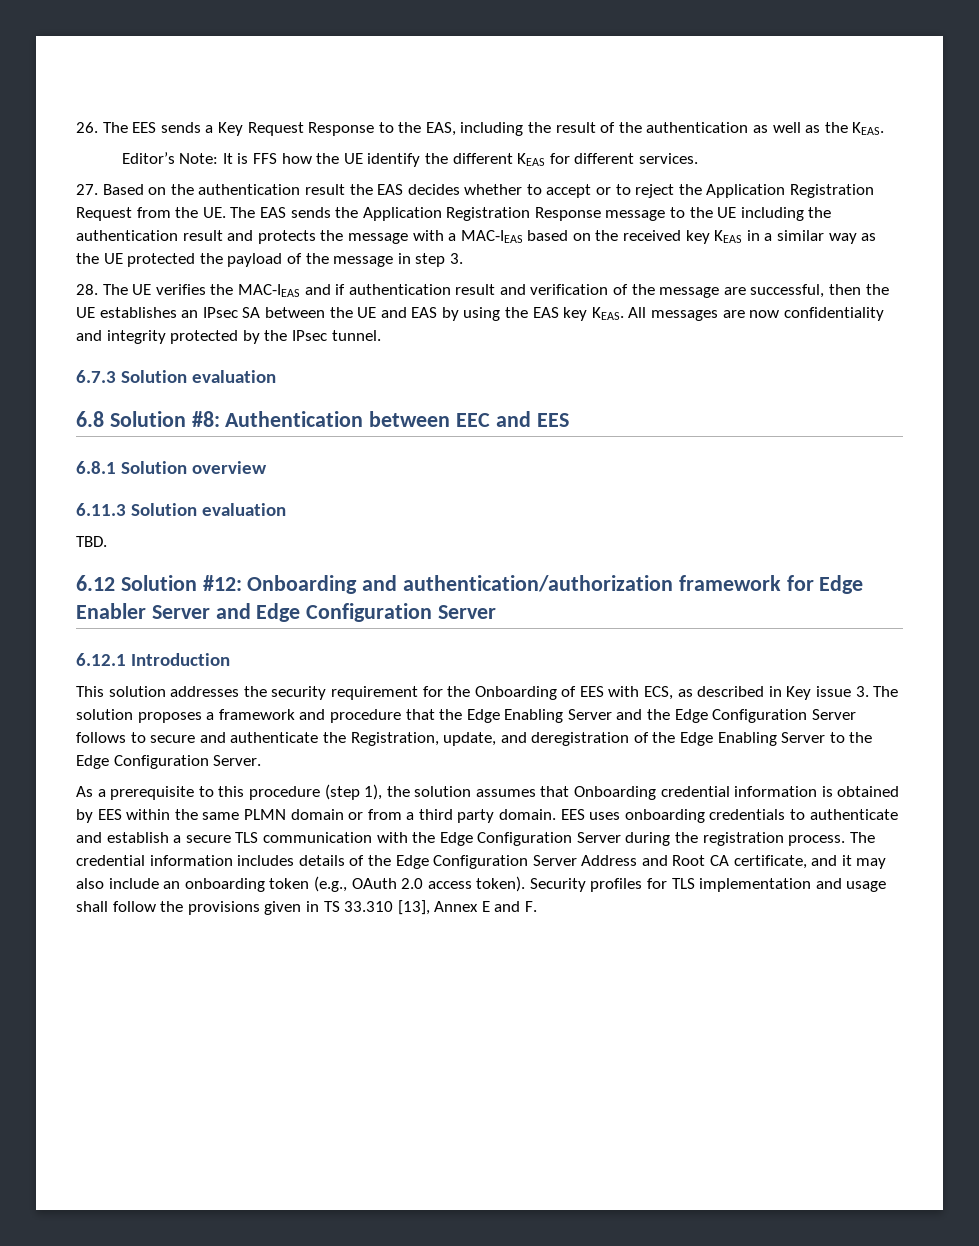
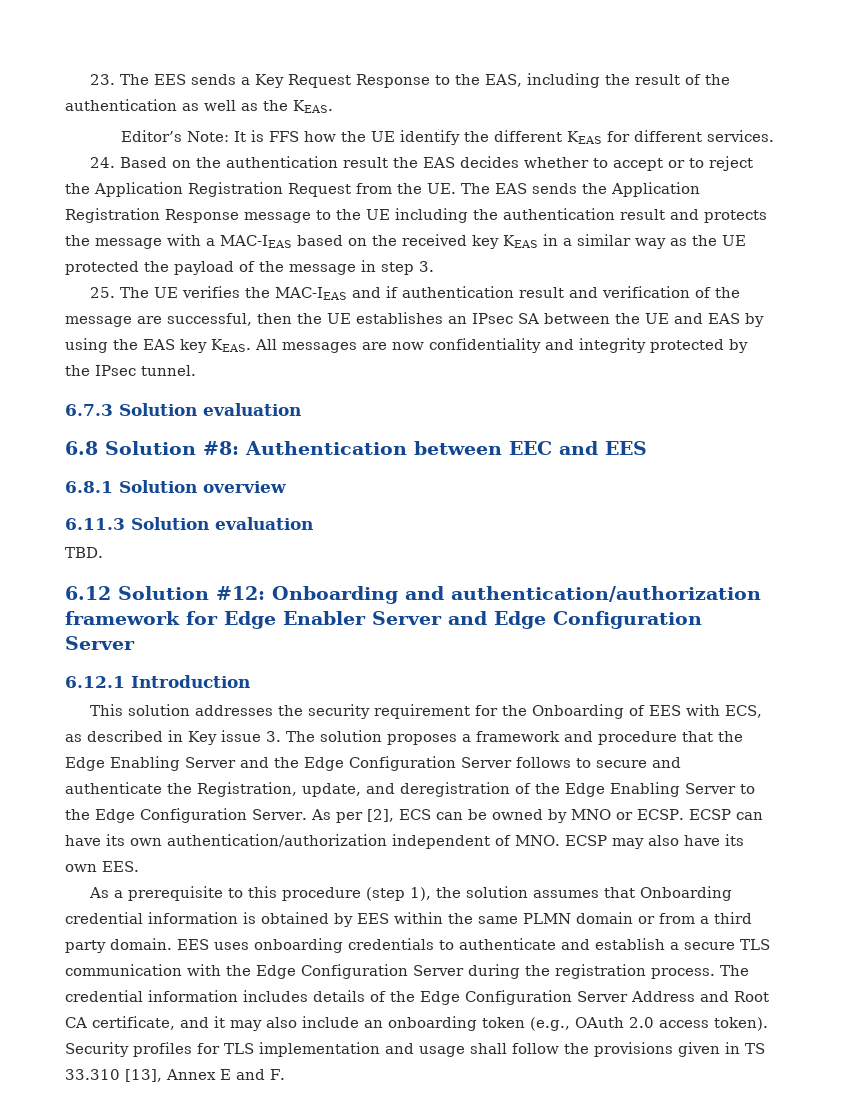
[76,122,98,133] 26. -> [90,74,116,85] 23.
[76,184,98,195] 27. -> [90,157,116,168] 24.
[76,284,98,295] 28. -> [90,287,116,298] 25.
(262, 760) none -> [310,809,763,823] [65,834,744,849] [65,861,139,872] As per [2], ECS can be owned by MNO or ECSP. ECSP can have its own authentication/authorization independent of MNO. ECSP may also have its own EES.

